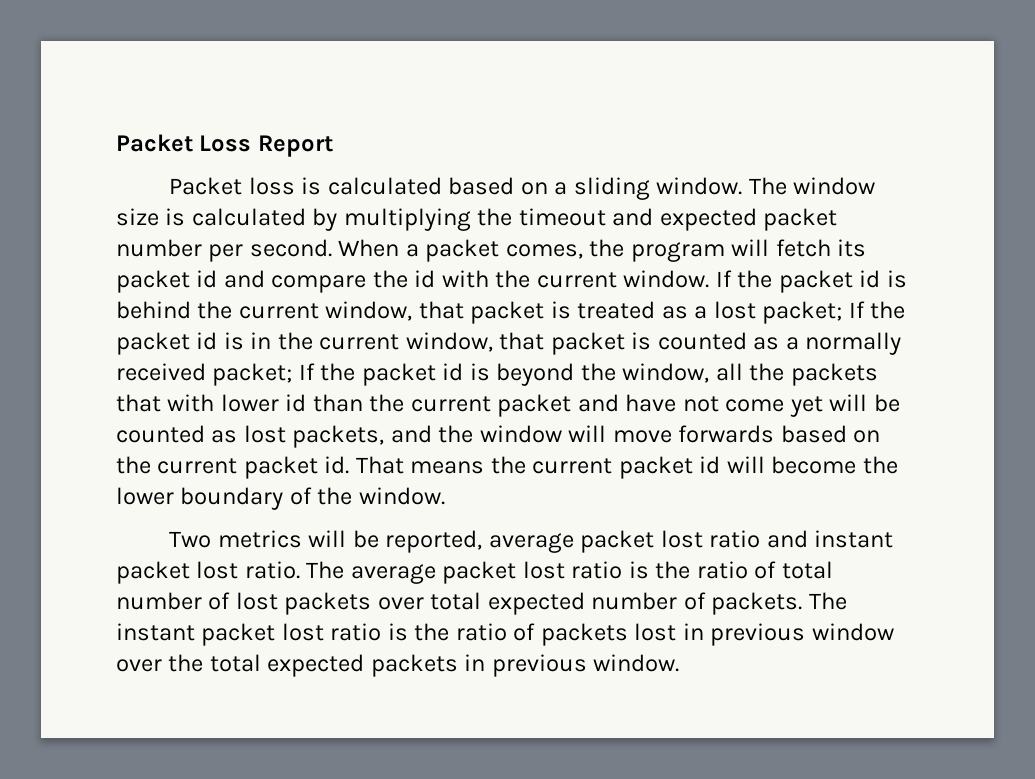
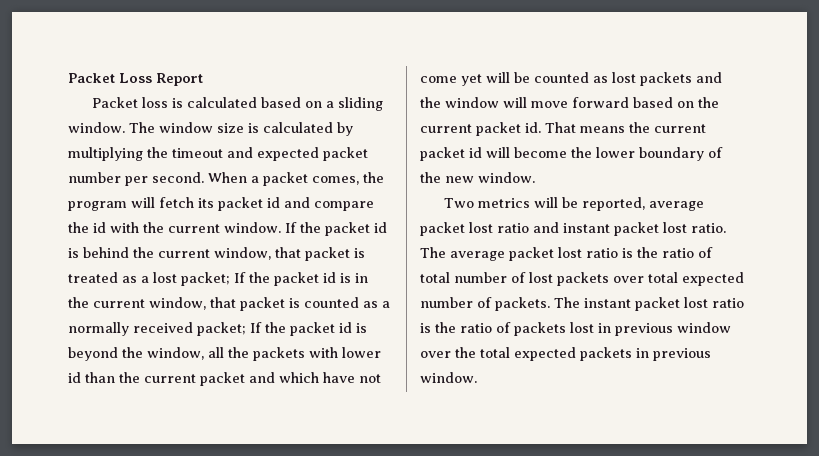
[116,394,161,412] that -> (305, 354) none
(619, 403) none -> [279,372,319,383] which
[292,425,385,448] packets, -> [640,72,692,86] packets
[678,425,775,443] forwards -> [572,97,629,108] forward
(353, 496) none -> [445,176,474,183] new

